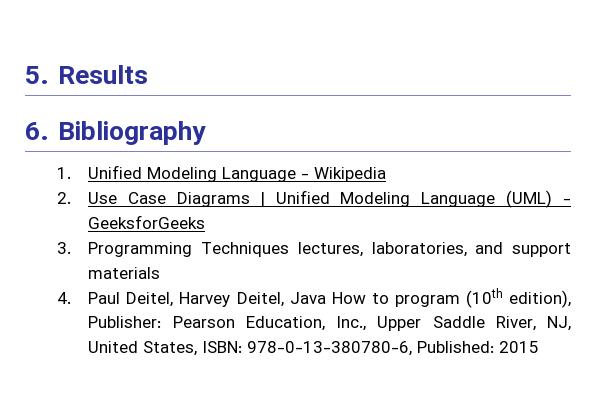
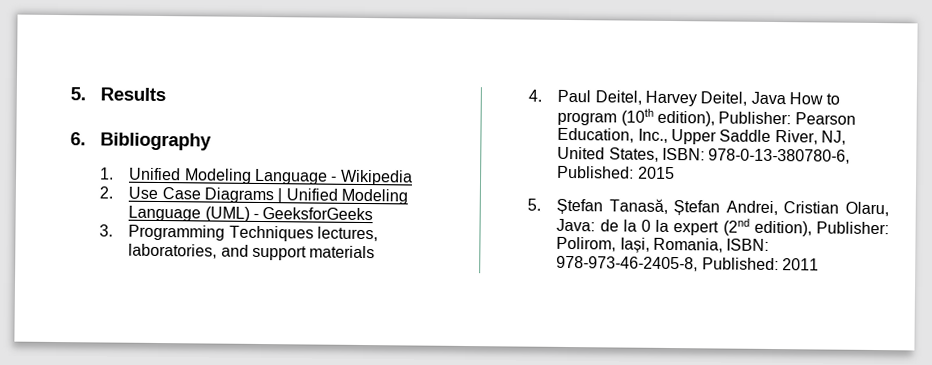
(540, 347) none -> [526,198,889,217] [556,218,889,237] [556,236,770,253] [556,255,820,272] // 5. Ștefan Tanasă, Ștefan Andrei, Cristian Olaru, Java: de la 0 la expert (2nd edition), Publisher: Polirom, Iași, Romania, ISBN: 978-973-46-2405-8, Published: 2011

